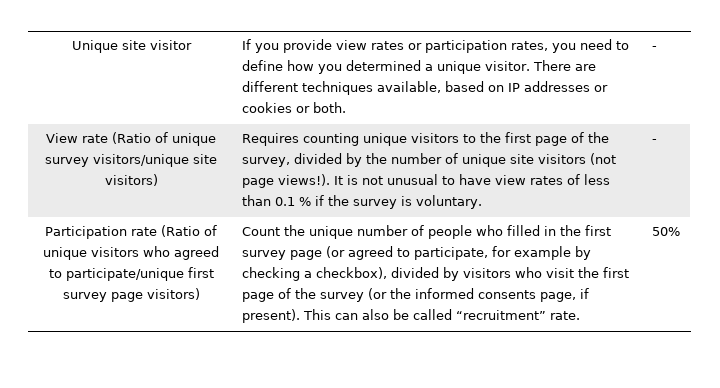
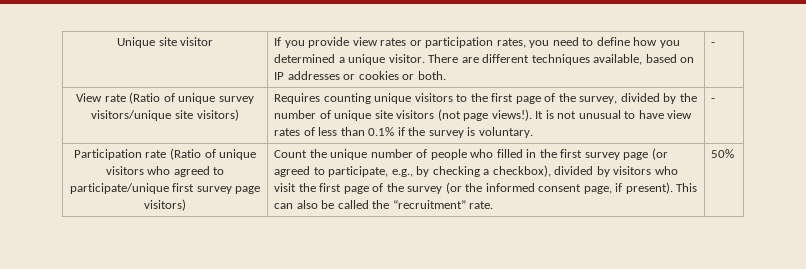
[275,197,312,206] 0.1 % -> [368,127,395,136] 0.1%
[492,246,572,260] for example -> [391,169,413,177] e.g.,
[478,290,537,299] consents -> [538,184,582,192] consent
(453, 314) none -> [372,200,390,209] the

